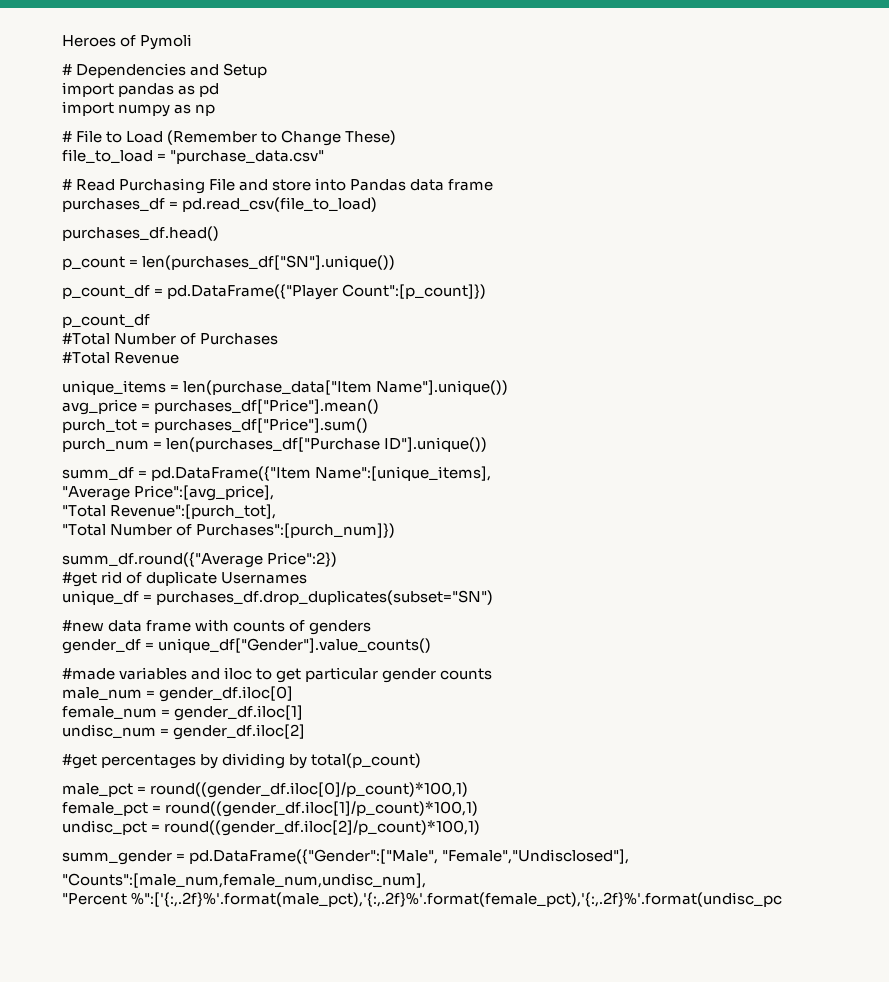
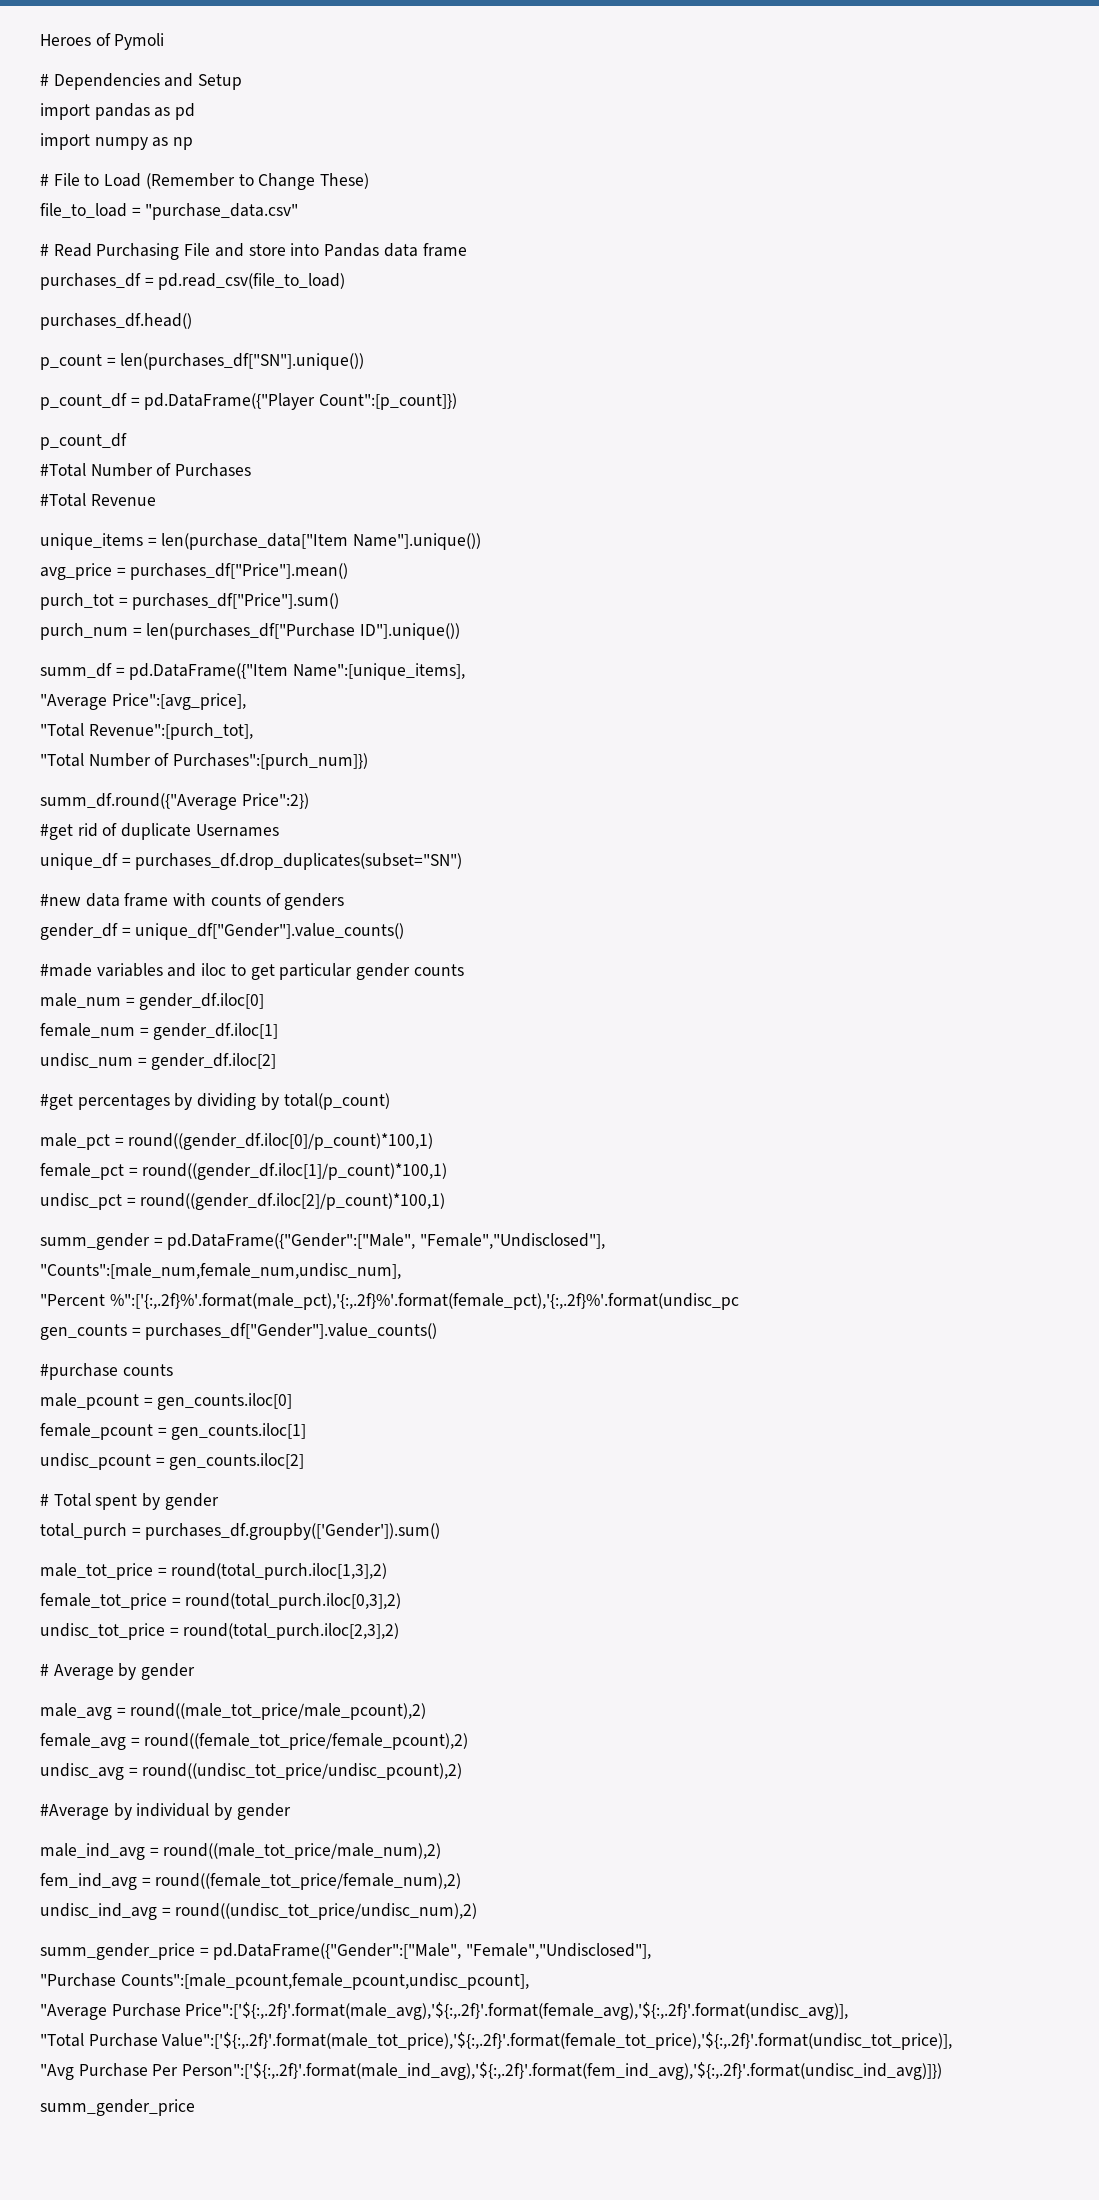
(783, 899) none -> [40,1323,438,1340] [40,1363,173,1380] [40,1393,293,1410] [40,1423,307,1440] [40,1453,305,1470] [40,1493,219,1510] [40,1523,441,1540] [40,1563,388,1580] [40,1593,402,1610] [40,1623,400,1640] [40,1663,196,1680] [40,1703,427,1720] [40,1733,469,1750] [40,1763,463,1780] [40,1803,291,1820] [40,1843,442,1860] [40,1873,462,1890] [40,1903,478,1920] [40,1943,652,1960] [40,1973,529,1990] [40,2002,849,2020] [40,2032,953,2050] [40,2062,943,2080] [40,2099,195,2116] // gen_counts = purchases_df["Gender"].value_counts() // #purchase counts // male_pcount = gen_counts.iloc[0] // female_pcount = gen_counts.iloc[1] // undisc_pcount = gen_counts.iloc[2] // # Total spent by gender // total_purch = purchases_df.groupby(['Gender']).sum() // male_tot_price = round(total_purch.iloc[1,3],2) // female_tot_price = round(total_purch.iloc[0,3],2) // undisc_tot_price = round(total_purch.iloc[2,3],2) // # Average by gender // male_avg = round((male_tot_price/male_pcount),2) // female_avg = round((female_tot_price/female_pcount),2) // undisc_avg = round((undisc_tot_price/undisc_pcount),2) // #Average by individual by gender // male_ind_avg = round((male_tot_price/male_num),2) // fem_ind_avg = round((female_tot_price/female_num),2) // undisc_ind_avg = round((undisc_tot_price/undisc_num),2) // summ_gender_price = pd.DataFrame({"Gender":["Male", "Female","Undisclosed"], // "Purchase Counts":[male_pcount,female_pcount,undisc_pcount], // "Average Purchase Price":['${:,.2f}'.format(male_avg),'${:,.2f}'.format(female_avg),'${:,.2f}'.format(undisc_avg)], // "Total Purchase Value":['${:,.2f}'.format(male_tot_price),'${:,.2f}'.format(female_tot_price),'${:,.2f}'.format(undisc_tot_price)], // "Avg Purchase Per Person":['${:,.2f}'.format(male_ind_avg),'${:,.2f}'.format(fem_ind_avg),'${:,.2f}'.format(undisc_ind_avg)]}) // summ_gender_price

